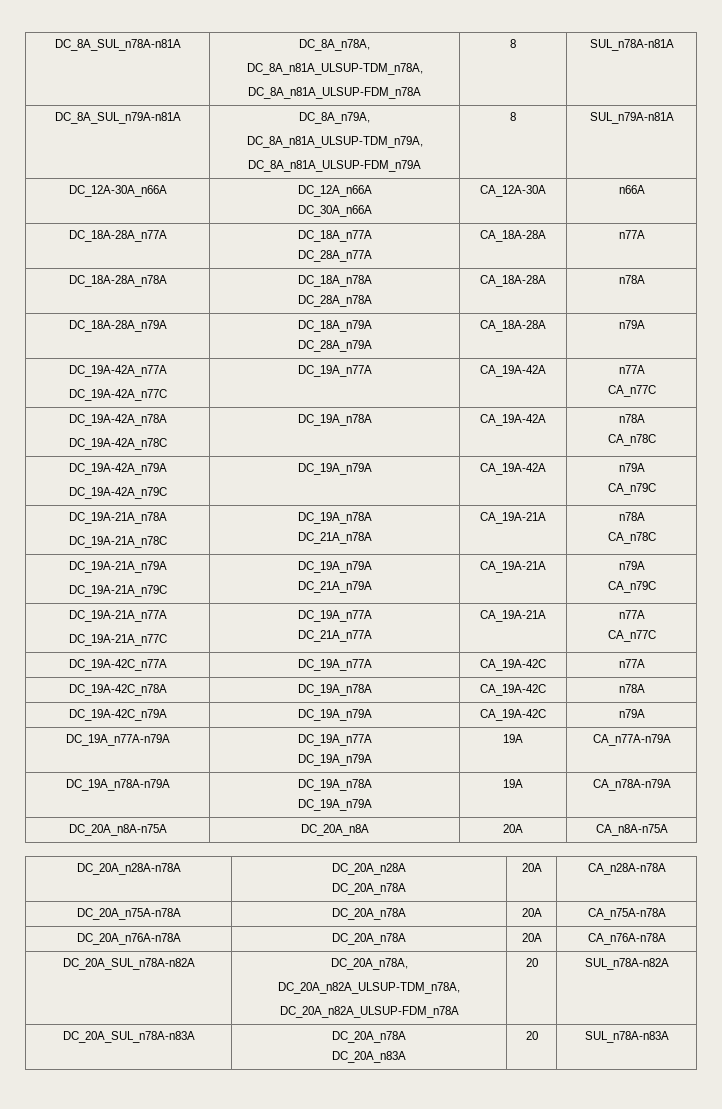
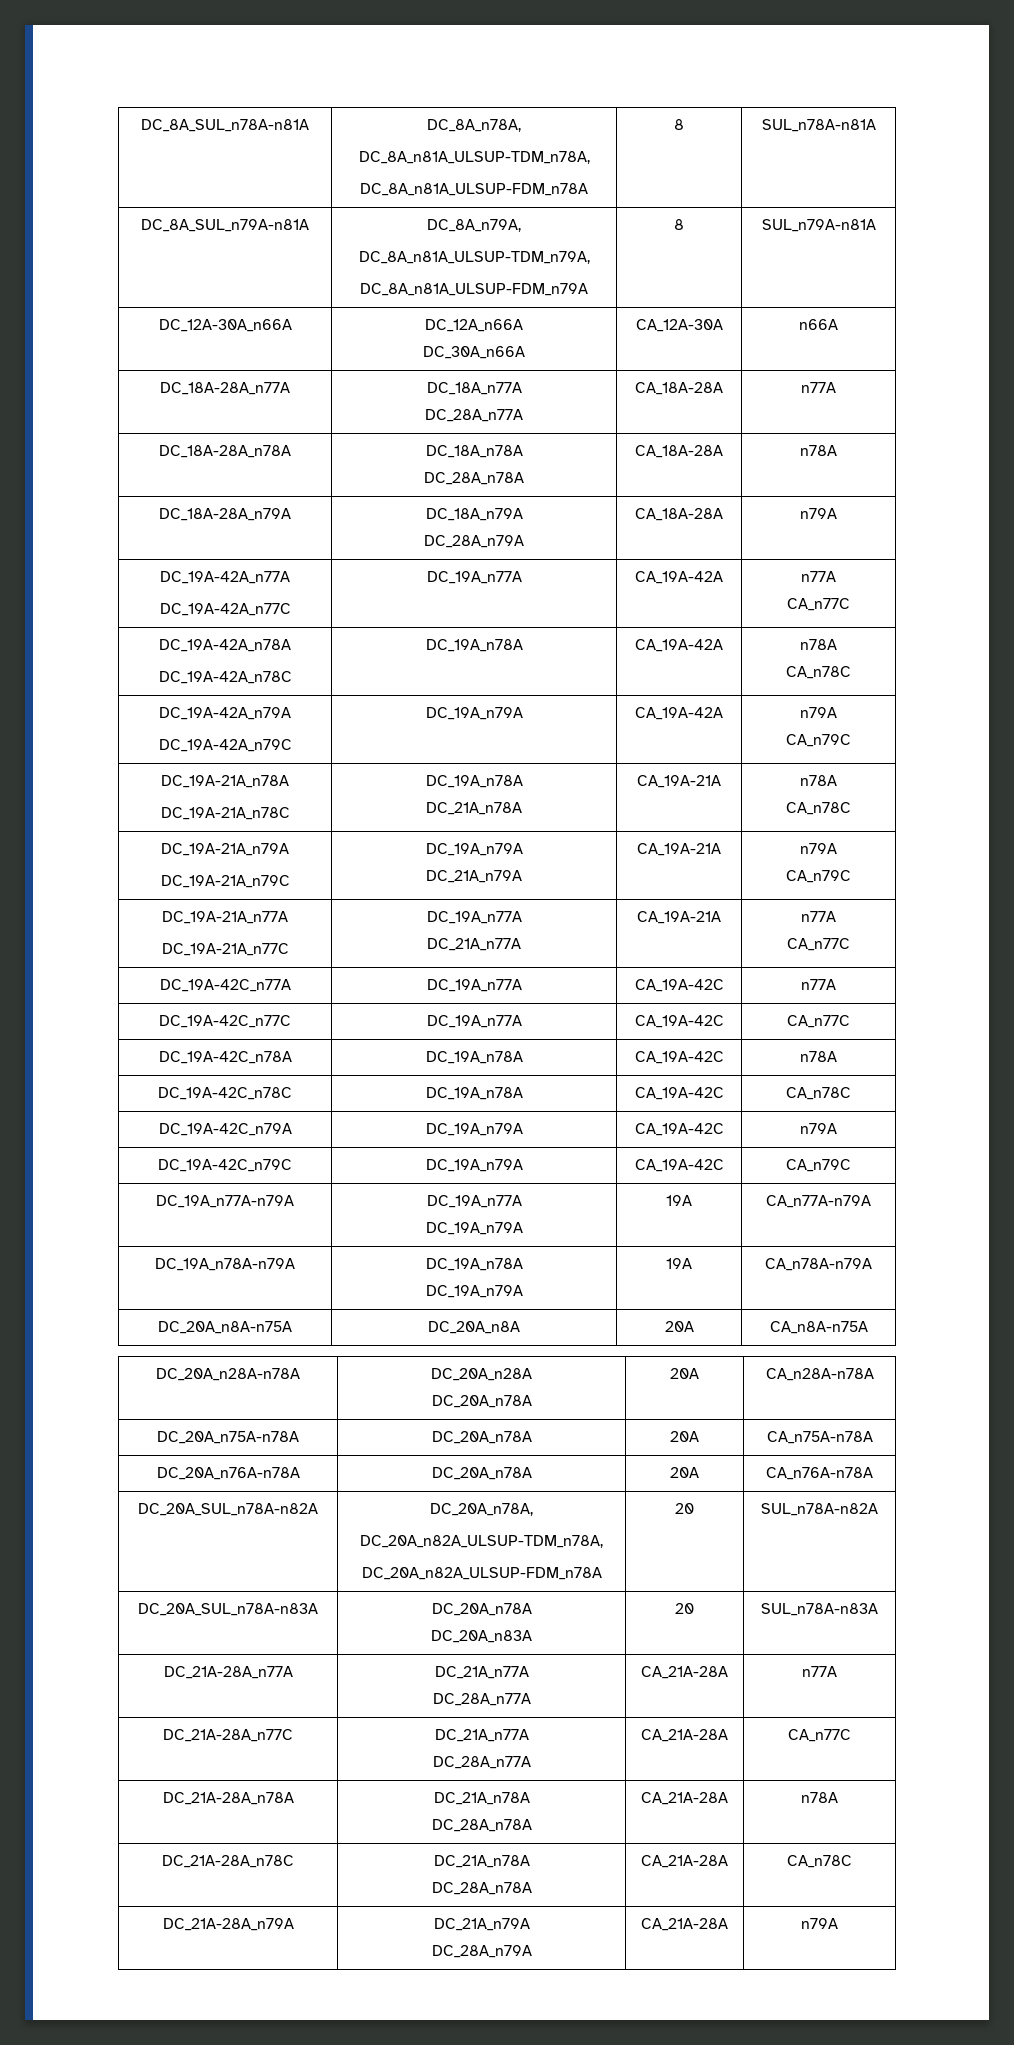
(645, 663) none -> [159,1015,291,1028] [426,1015,522,1028] [634,1015,724,1028] [787,1015,850,1028] // DC_19A-42C_n77C | DC_19A_n77A | CA_19A-42C | CA_n77C
(645, 688) none -> [158,1087,292,1100] [425,1087,523,1100] [634,1087,724,1100] [786,1087,851,1100] // DC_19A-42C_n78C | DC_19A_n78A | CA_19A-42C | CA_n78C
(645, 713) none -> [158,1159,292,1172] [425,1159,523,1172] [634,1159,724,1172] [786,1159,851,1172] // DC_19A-42C_n79C | DC_19A_n79A | CA_19A-42C | CA_n79C
(669, 1037) none -> [163,1666,293,1679] [434,1666,529,1679] [432,1693,531,1706] [641,1666,728,1679] [802,1666,837,1677] [163,1729,293,1742] [434,1729,529,1742] [432,1756,531,1769] [641,1729,728,1742] [788,1729,851,1742] [162,1792,294,1805] [433,1792,530,1805] [431,1819,532,1832] [641,1792,728,1805] [801,1792,838,1803] [162,1855,294,1868] [433,1855,530,1868] [431,1882,532,1895] [641,1855,728,1868] [787,1855,852,1868] [162,1918,294,1931] [433,1918,530,1931] [431,1945,532,1958] [641,1918,728,1931] [801,1918,838,1929] // DC_21A-28A_n77A | DC_21A_n77A // DC_28A_n77A | CA_21A-28A | n77A // DC_21A-28A_n77C | DC_21A_n77A // DC_28A_n77A | CA_21A-28A | CA_n77C // DC_21A-28A_n78A | DC_21A_n78A // DC_28A_n78A | CA_21A-28A | n78A // DC_21A-28A_n78C | DC_21A_n78A // DC_28A_n78A | CA_21A-28A | CA_n78C // DC_21A-28A_n79A | DC_21A_n79A // DC_28A_n79A | CA_21A-28A | n79A

